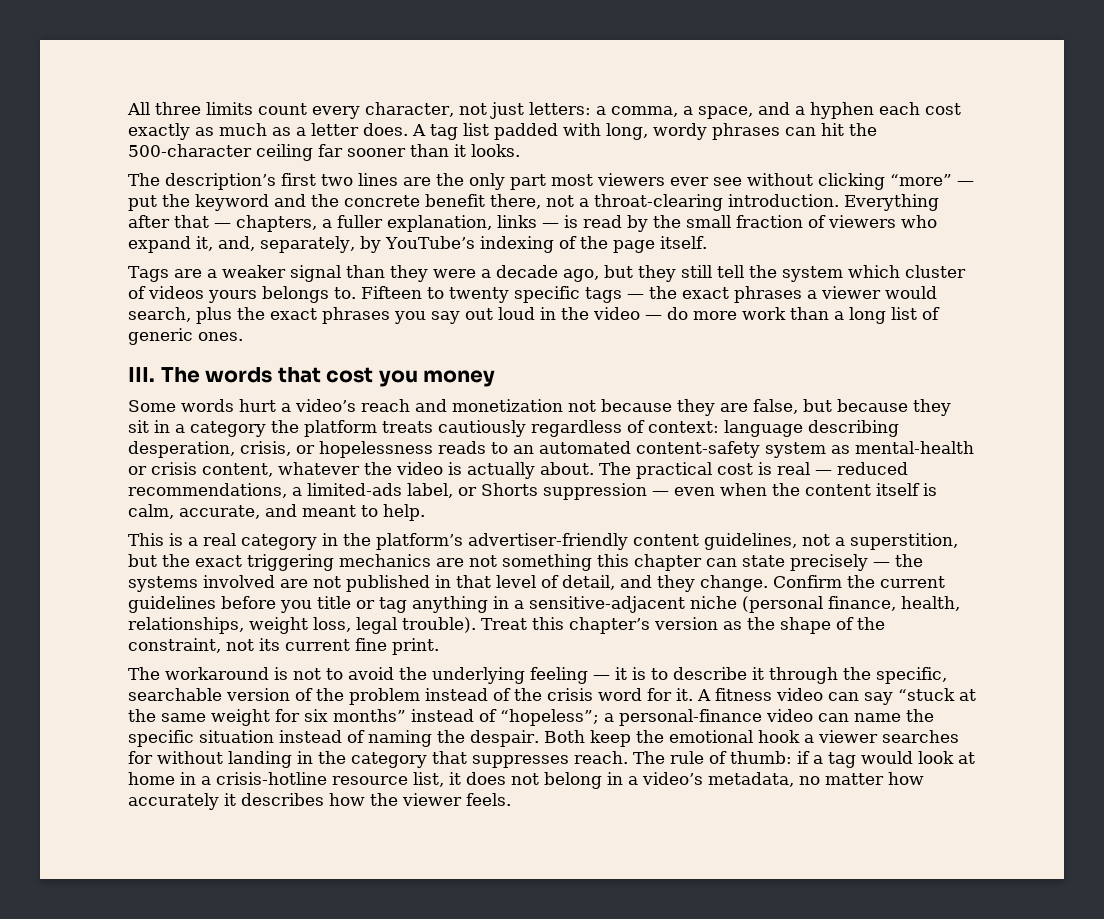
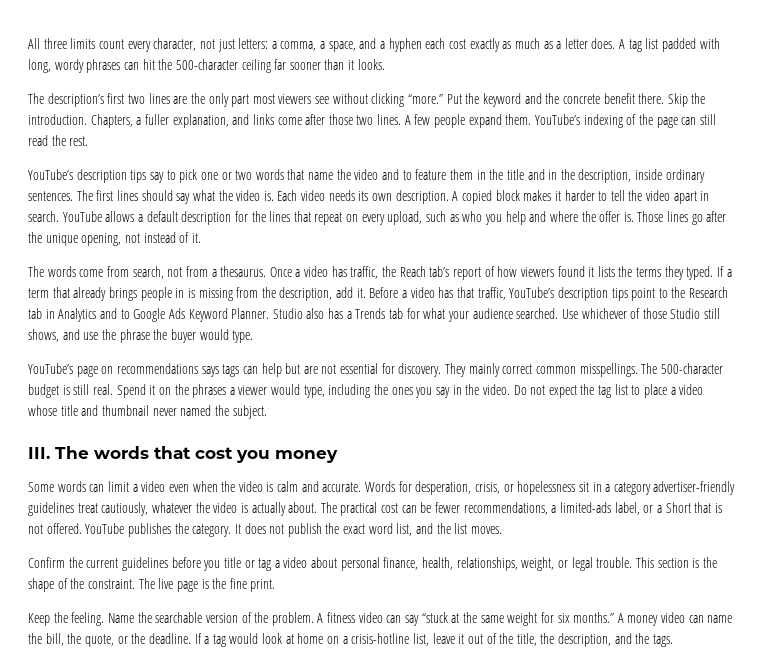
[670,177,709,186] ever -> (312, 99) none
[890,174,974,186] [128,195,157,211] “more” — put -> [408,94,462,104] “more.” Put
[490,194,939,211] [128,215,937,232] [128,236,381,253] there, not a throat-clearing introduction. Everything after that — chapters, a fuller explanation, links — is read by the small fraction of viewers who expand it, and, separately, by -> [638,93,706,107] [28,114,532,128] there. Skip the introduction. Chapters, a fuller explanation, and links come after those two lines. A few people expand them.
[659,236,707,249] [128,265,966,282] [128,286,937,303] [128,307,940,324] [128,328,243,345] itself. // Tags are a weaker signal than they were a decade ago, but they still tell the system which cluster of videos yours belongs to. Fifteen to twenty specific tags — the exact phrases a viewer would search, plus the exact phrases you say out loud in the video — do more work than a long list of generic ones. -> [681,114,716,125] [28,135,89,146] [28,169,705,183] [28,190,710,204] [28,211,727,225] [28,232,201,246] [28,266,732,280] [28,287,729,301] [28,308,721,322] [28,329,254,343] [28,363,723,377] [28,384,704,398] [28,405,267,419] can still read the rest. // YouTube’s description tips say to pick one or two words that name the video and to feature them in the title and in the description, inside ordinary sentences. The first lines should say what the video is. Each video needs its own description. A copied block makes it harder to tell the video apart in search. YouTube allows a default description for the lines that repeat on every upload, such as who you help and where the offer is. Those lines go after the unique opening, not instead of it. // The words come from search, not from a thesaurus. Once a video has traffic, the Reach tab’s report of how viewers found it lists the terms they typed. If a term that already brings people in is missing from the description, add it. Before a video has that traffic, YouTube’s description tips point to the Research tab in Analytics and to Google Ads Keyword Planner. Studio also has a Trends tab for what your audience searched. Use whichever of those Studio still shows, and use the phrase the buyer would type. // YouTube’s page on recommendations says tags can help but are not essential for discovery. They mainly correct common misspellings. The 500-character budget is still real. Spend it on the phrases a viewer would type, including the ones you say in the video. Do not expect the tag list to place a video whose title and thumbnail never named the subject.
[239,399,951,416] [128,420,899,437] [128,441,974,458] [128,462,273,477] hurt a video’s reach and monetization not because they are false, but because they sit in a category the platform treats cautiously regardless of context: language describing desperation, crisis, or hopelessness reads to an automated content-safety system as mental-health or crisis content, -> [89,481,736,495] [28,502,149,516] can limit a video even when the video is calm and accurate. Words for desperation, crisis, or hopelessness sit in a category advertiser-friendly guidelines treat cautiously,
[758,462,908,475] is real — reduced -> [401,502,461,513] can be fewer
[481,483,937,500] [128,504,425,521] [128,533,958,550] [128,554,923,571] [128,575,768,592] Shorts suppression — even when the content itself is calm, accurate, and meant to help. // This is a real category in the platform’s advertiser-friendly content guidelines, not a superstition, but the exact triggering mechanics are not something this chapter can state precisely — the systems involved are not published in that level of detail, and they change. -> [656,502,722,513] [28,523,502,537] a Short that is not offered. YouTube publishes the category. It does not publish the exact word list, and the list moves. //
[412,596,960,613] [128,617,885,634] [128,638,439,655] [128,667,947,684] [128,688,693,705] anything in a sensitive-adjacent niche (personal finance, health, relationships, weight loss, legal trouble). Treat this chapter’s version as the shape of the constraint, not its current fine print. // The workaround is not to avoid the underlying feeling — it is to describe it through the specific, searchable version of the problem instead of the crisis word for it. -> [274,557,717,571] [28,578,276,592] [28,612,314,626] a video about personal finance, health, relationships, weight, or legal trouble. This section is the shape of the constraint. The live page is the fine print. // Keep the feeling. Name the searchable version of the problem.
[333,709,934,726] [128,730,959,747] [128,751,810,768] months” instead of “hopeless”; a personal-finance video can name the specific situation instead of naming the despair. Both keep the emotional hook a viewer searches for without landing in the category that suppresses reach. The rule of thumb: if -> [573,612,733,626] [28,633,202,647] months.” A money video can name the bill, the quote, or the deadline. If
[180,772,196,785] in -> [327,636,340,644] on
[332,772,924,789] [128,793,511,810] resource list, it does not belong in a video’s metadata, no matter how accurately it describes how the viewer feels. -> [412,633,674,647] list, leave it out of the title, the description, and the tags.

